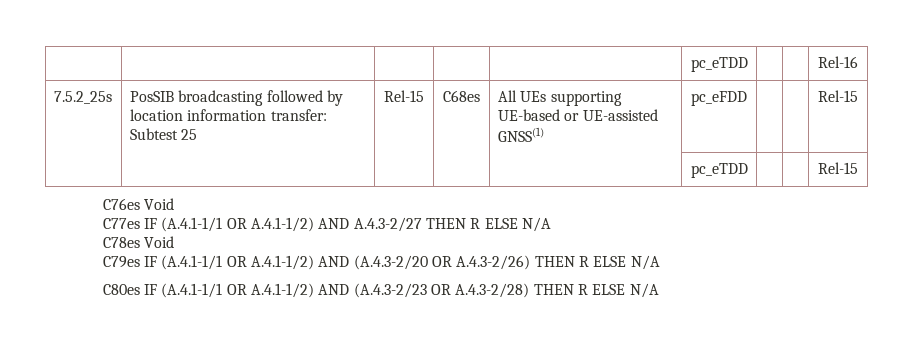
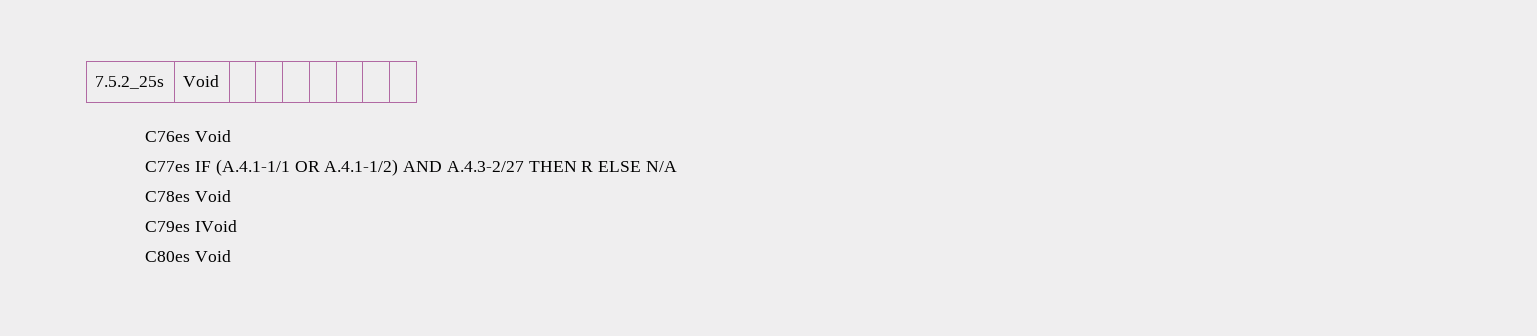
[690,57,748,72] [818,56,858,68] [53,91,112,104] [129,90,343,106] [129,109,327,121] [129,128,198,140] [384,90,424,102] [443,90,480,102] [497,90,622,106] [497,109,658,121] [497,127,544,142] [691,91,747,106] [818,90,858,102] [690,163,748,178] [818,162,858,174] | | | | | pc_eTDD | | | Rel-16 // 7.5.2_25s | PosSIB broadcasting followed by location information transfer: Subtest 25 | Rel-15 | C68es | All UEs supporting UE-based or UE-assisted GNSS(1) | pc_eFDD | | | Rel-15 // | | | | | pc_eTDD | | | Rel-15 -> [95,76,165,89] [183,75,220,87] 7.5.2_25s | Void | | | | | | |
[144,255,660,270] [102,283,659,298] IF (A.4.1-1/1 OR A.4.1-1/2) AND (A.4.3-2/20 OR A.4.3-2/26) THEN R ELSE N/A // C80es IF (A.4.1-1/1 OR A.4.1-1/2) AND (A.4.3-2/23 OR A.4.3-2/28) THEN R ELSE N/A -> [195,220,238,232] [145,250,232,262] IVoid // C80es Void

